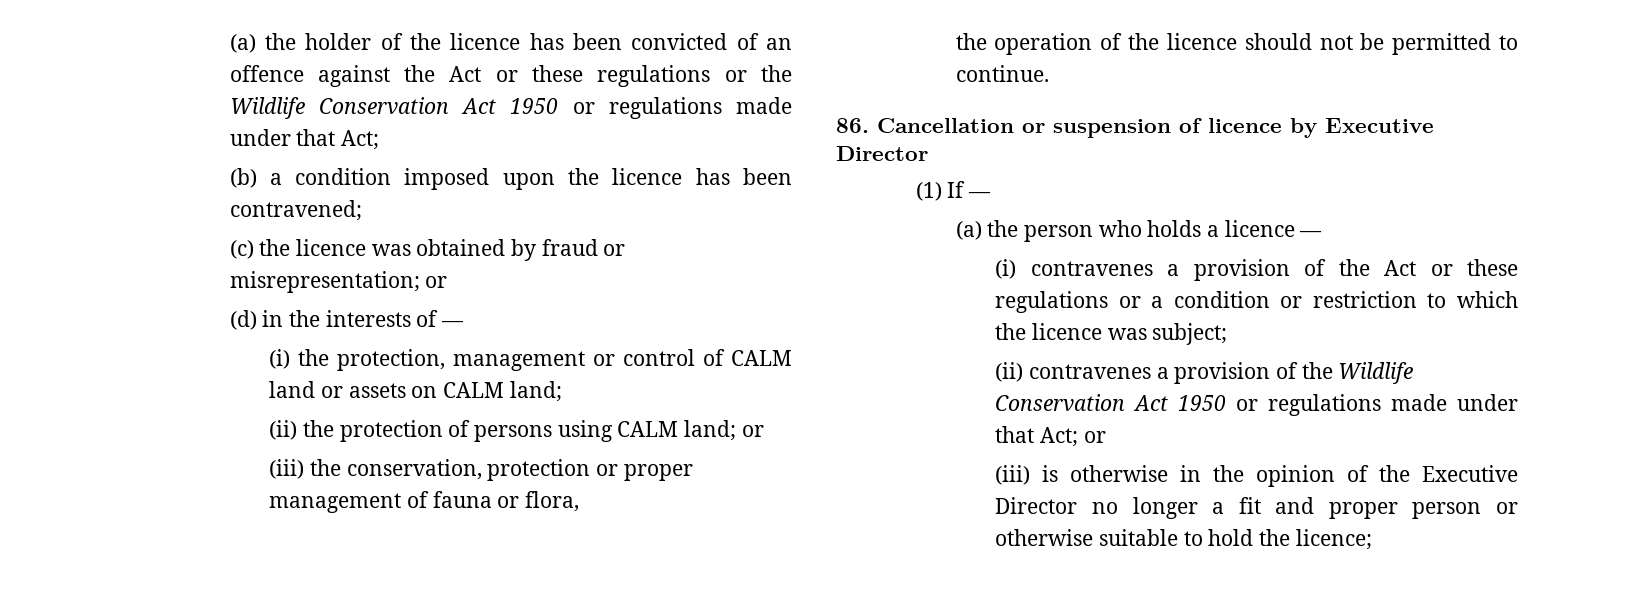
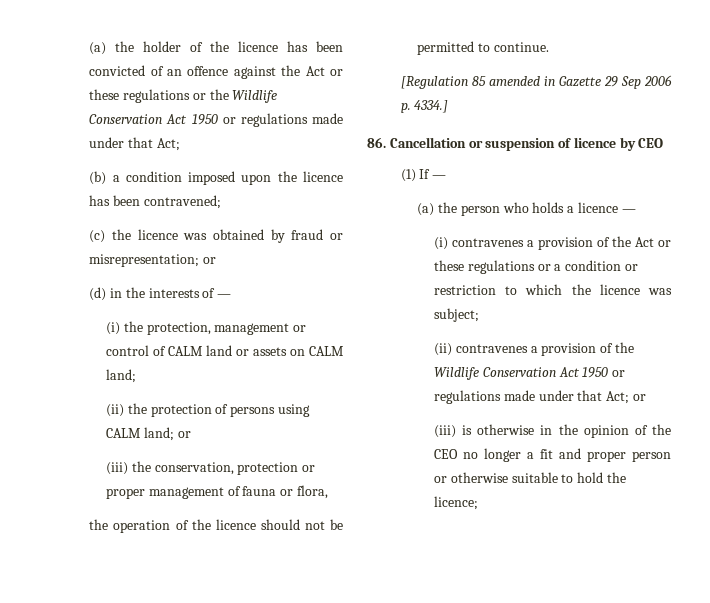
(1049, 73) none -> [400,75,672,89] [400,100,449,113] // [Regulation 85 amended in Gazette 29 Sep 2006 p. 4334.]
[1325,118,1434,133] [836,146,928,161] Executive Director -> [638,138,664,148] CEO
[1422,465,1518,482] [995,497,1078,514] Executive Director -> [434,449,459,459] CEO

